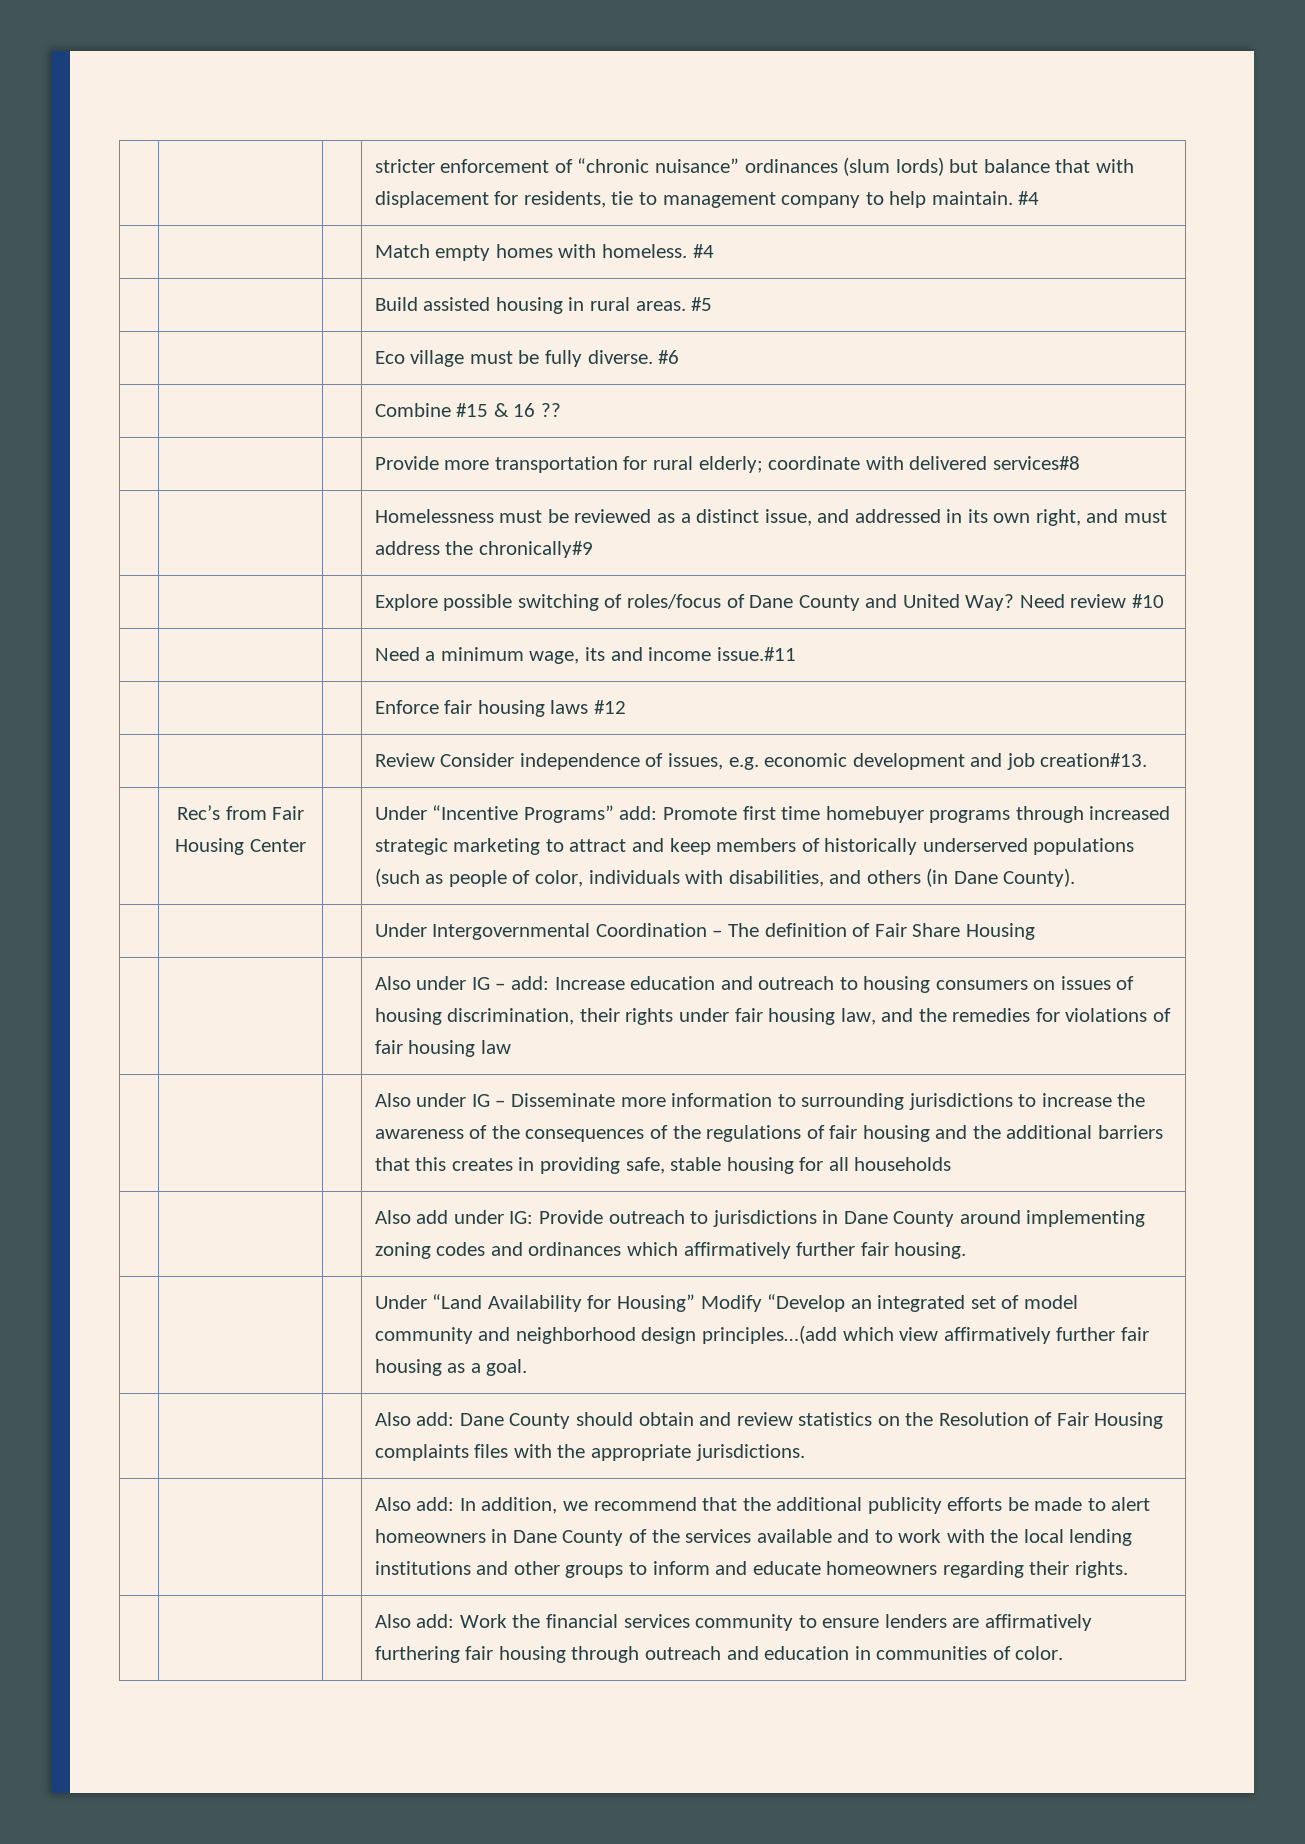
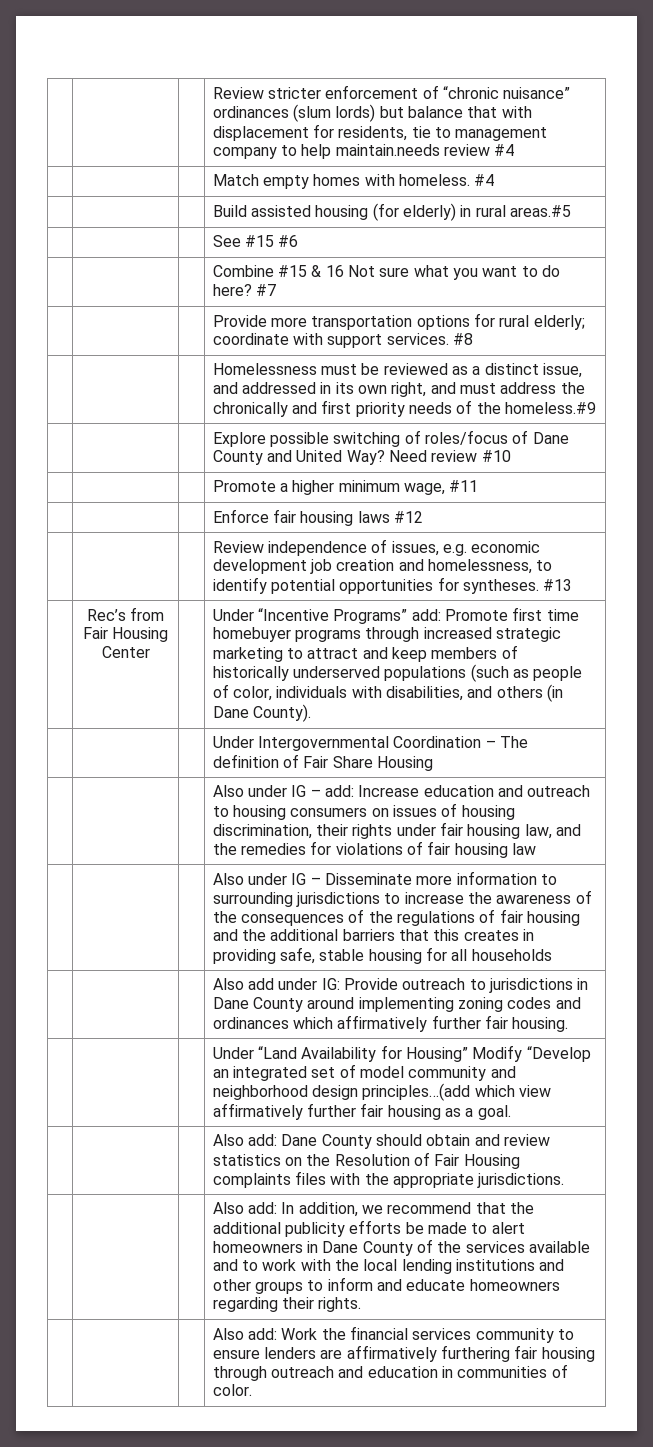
(374, 166) | | | -> [212,87,264,99] | | | Review
[931,191,1013,205] maintain. -> [335,144,491,156] maintain.needs review
[568,297,713,311] [374,350,653,367] in rural areas. #5 // | | | Eco village must be fully diverse. -> [372,203,571,221] [212,235,275,247] (for elderly) in rural areas.#5 // | | | See #15
[540,403,561,417] ?? -> [348,265,560,280] [212,284,277,296] Not sure what you want to do here? #7
(618, 464) none -> [416,315,470,330] options
[909,456,1080,470] delivered services#8 -> [327,333,474,348] support services. #8
[478,541,593,558] chronically#9 -> [212,400,596,417] chronically and first priority needs of the homeless.#9
[374,647,796,664] Need a minimum wage, its and income issue.#11 -> [212,480,479,495] Promote a higher minimum wage, #11
[440,753,515,767] Consider -> (264, 547) none
[970,753,1148,770] and job creation#13. -> [310,559,553,574] [212,577,573,594] job creation and homelessness, to identify potential opportunities for syntheses. #13

